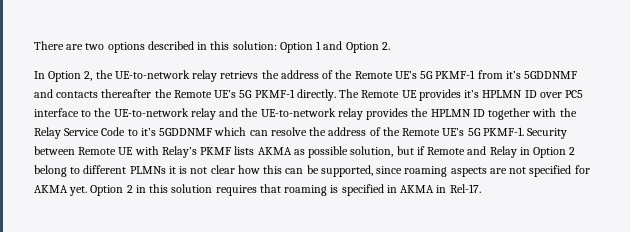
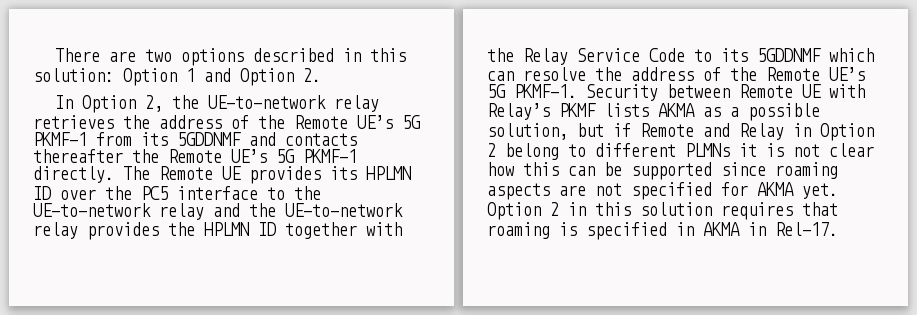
[220,71,259,79] retrievs -> [33,115,114,129] retrieves
[505,71,521,79] it’s -> [141,132,168,146] its
[464,90,480,98] it’s -> [330,166,357,180] its
(562, 95) none -> [105,186,132,200] the
[140,128,156,136] it’s -> [721,48,748,62] its
(305, 152) none -> [730,107,739,117] a
[320,165,373,177] supported, -> [631,162,712,180] supported

